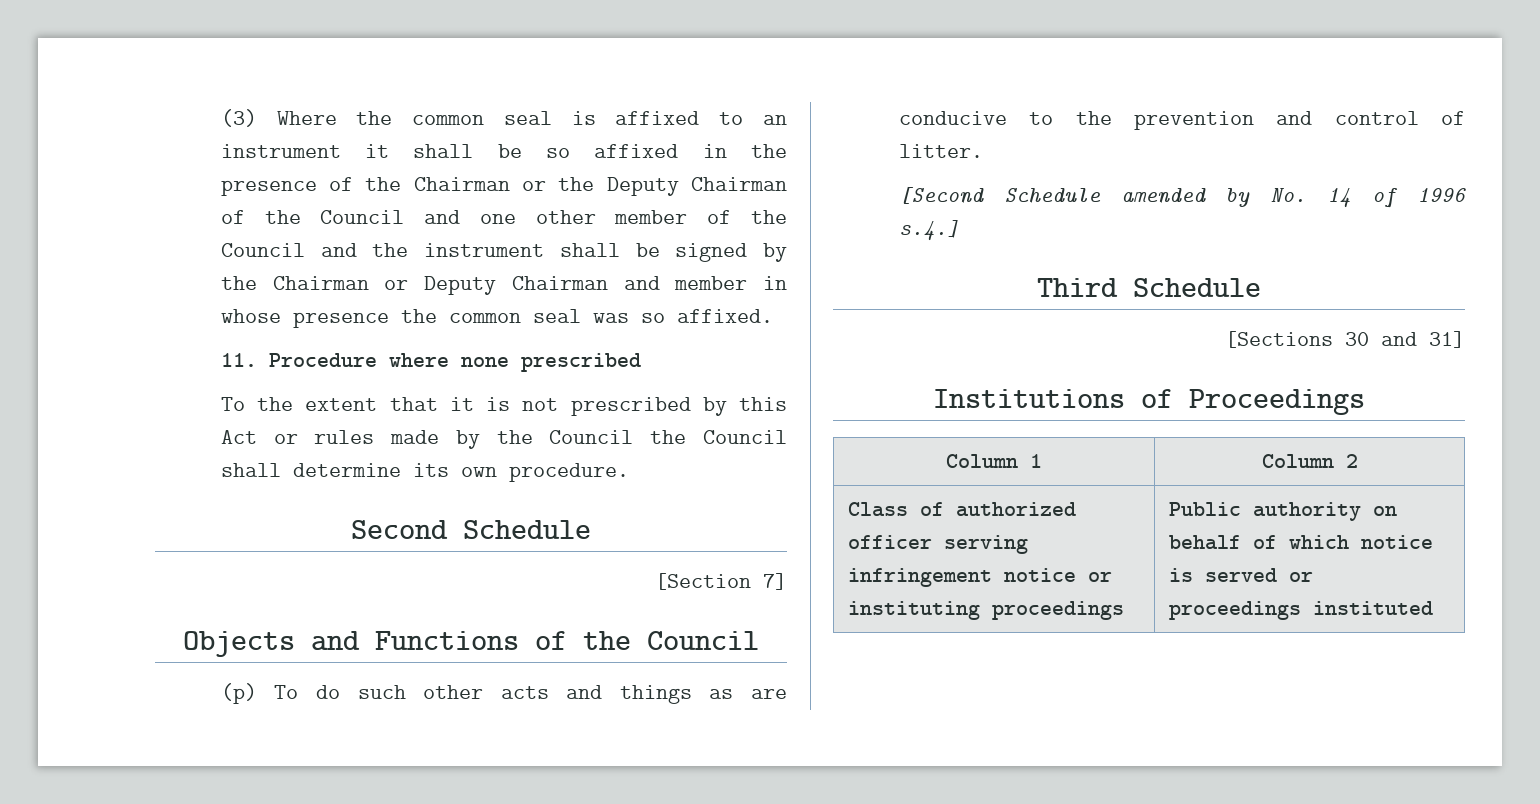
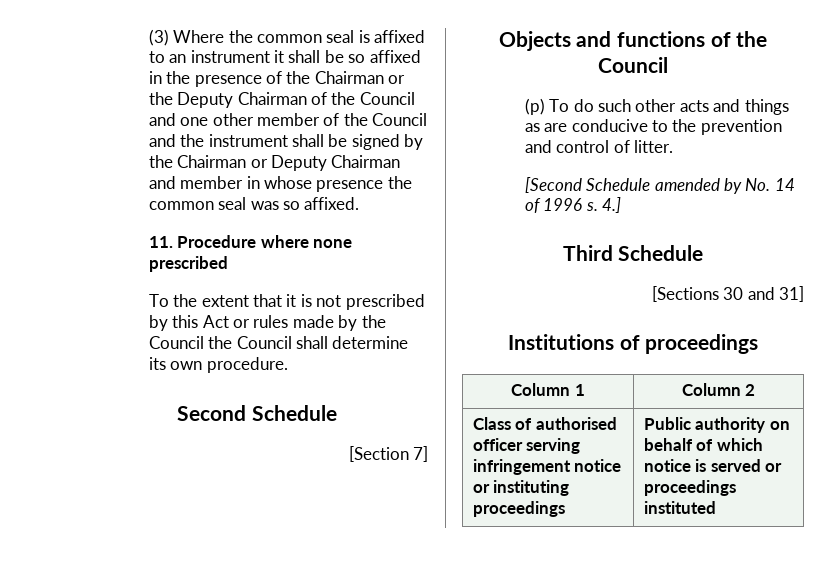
[375,631,519,650] Functions -> [617,31,705,47] functions
[898,220,959,241] s.4.] -> [585,197,622,213] s. 4.]
[1189,389,1365,415] Proceedings -> [645,334,759,354] proceedings
[955,502,1076,517] authorized -> [535,417,617,430] authorised

